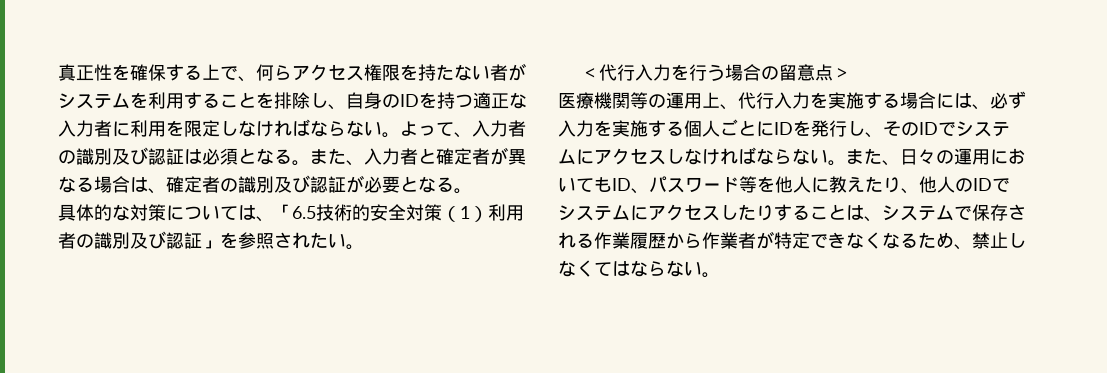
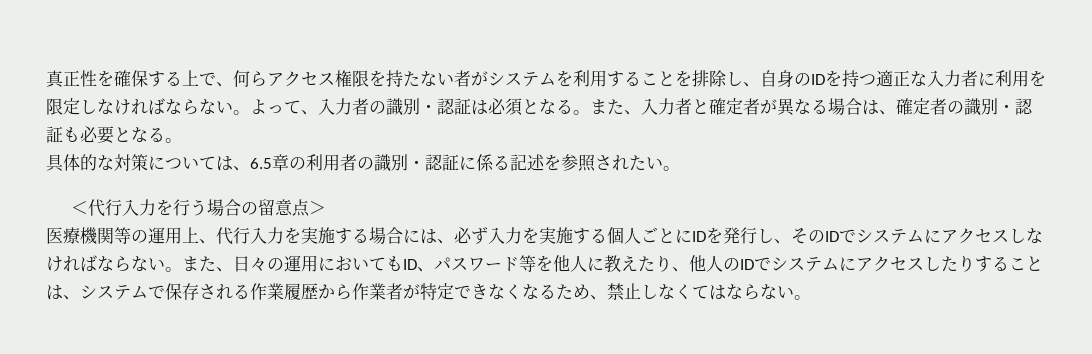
[112,147,148,165] 及び -> [420,104,437,113] ・
[274,175,364,193] 及び認証が -> [998,98,1033,115] [46,126,80,143] ・認証も
[274,204,524,222] [58,231,220,249] 「6.5技術的安全対策（1）利用者の識別及び認証」 -> [250,154,545,172] 6.5章の利用者の識別・認証に係る記述

